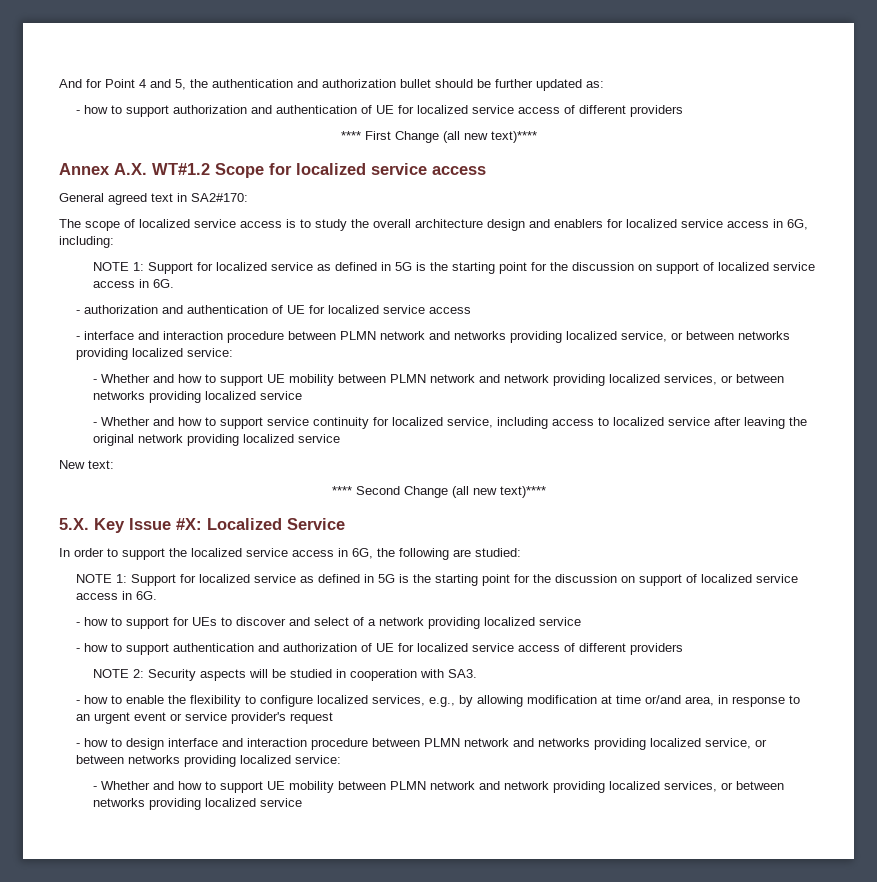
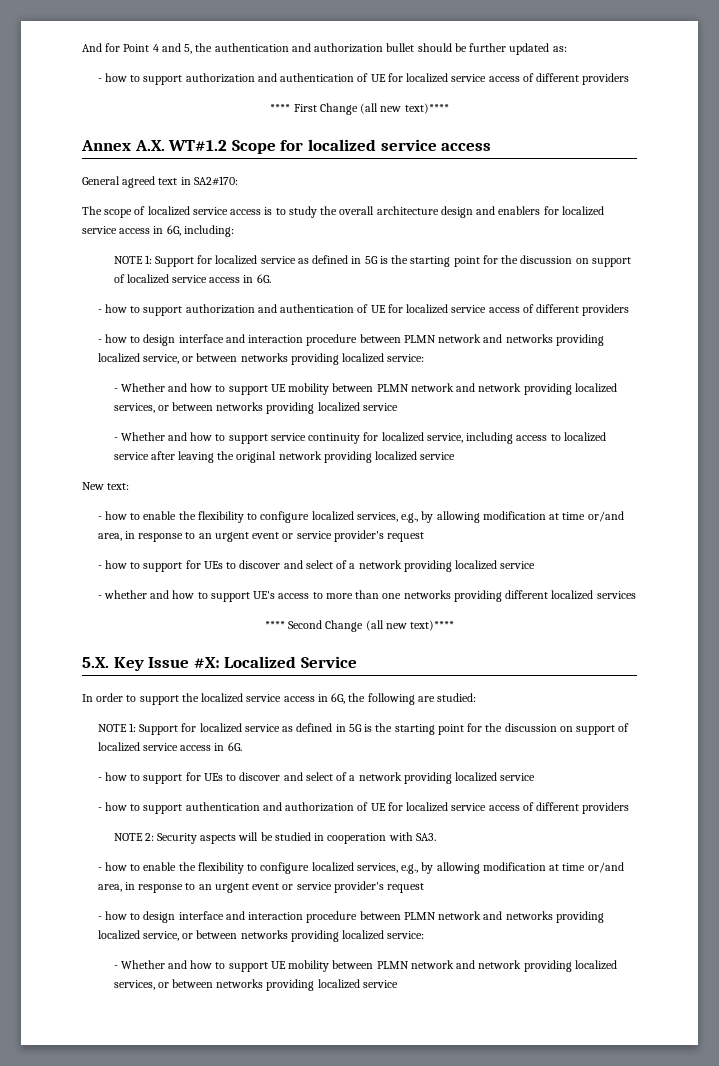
[84,305,472,314] [76,336,81,340] authorization and authentication of UE for localized service access // - -> [104,304,630,316] [97,334,176,346] how to support authorization and authentication of UE for localized service access of different providers // - how to design
(114, 464) none -> [97,511,624,523] [97,530,425,542] [97,560,536,572] [97,590,636,602] // - how to enable the flexibility to configure localized services, e.g., by allowing modification at time or/and area, in response to an urgent event or service provider's request // - how to support for UEs to discover and select of a network providing localized service // - whether and how to support UE's access to more than one networks providing different localized services

